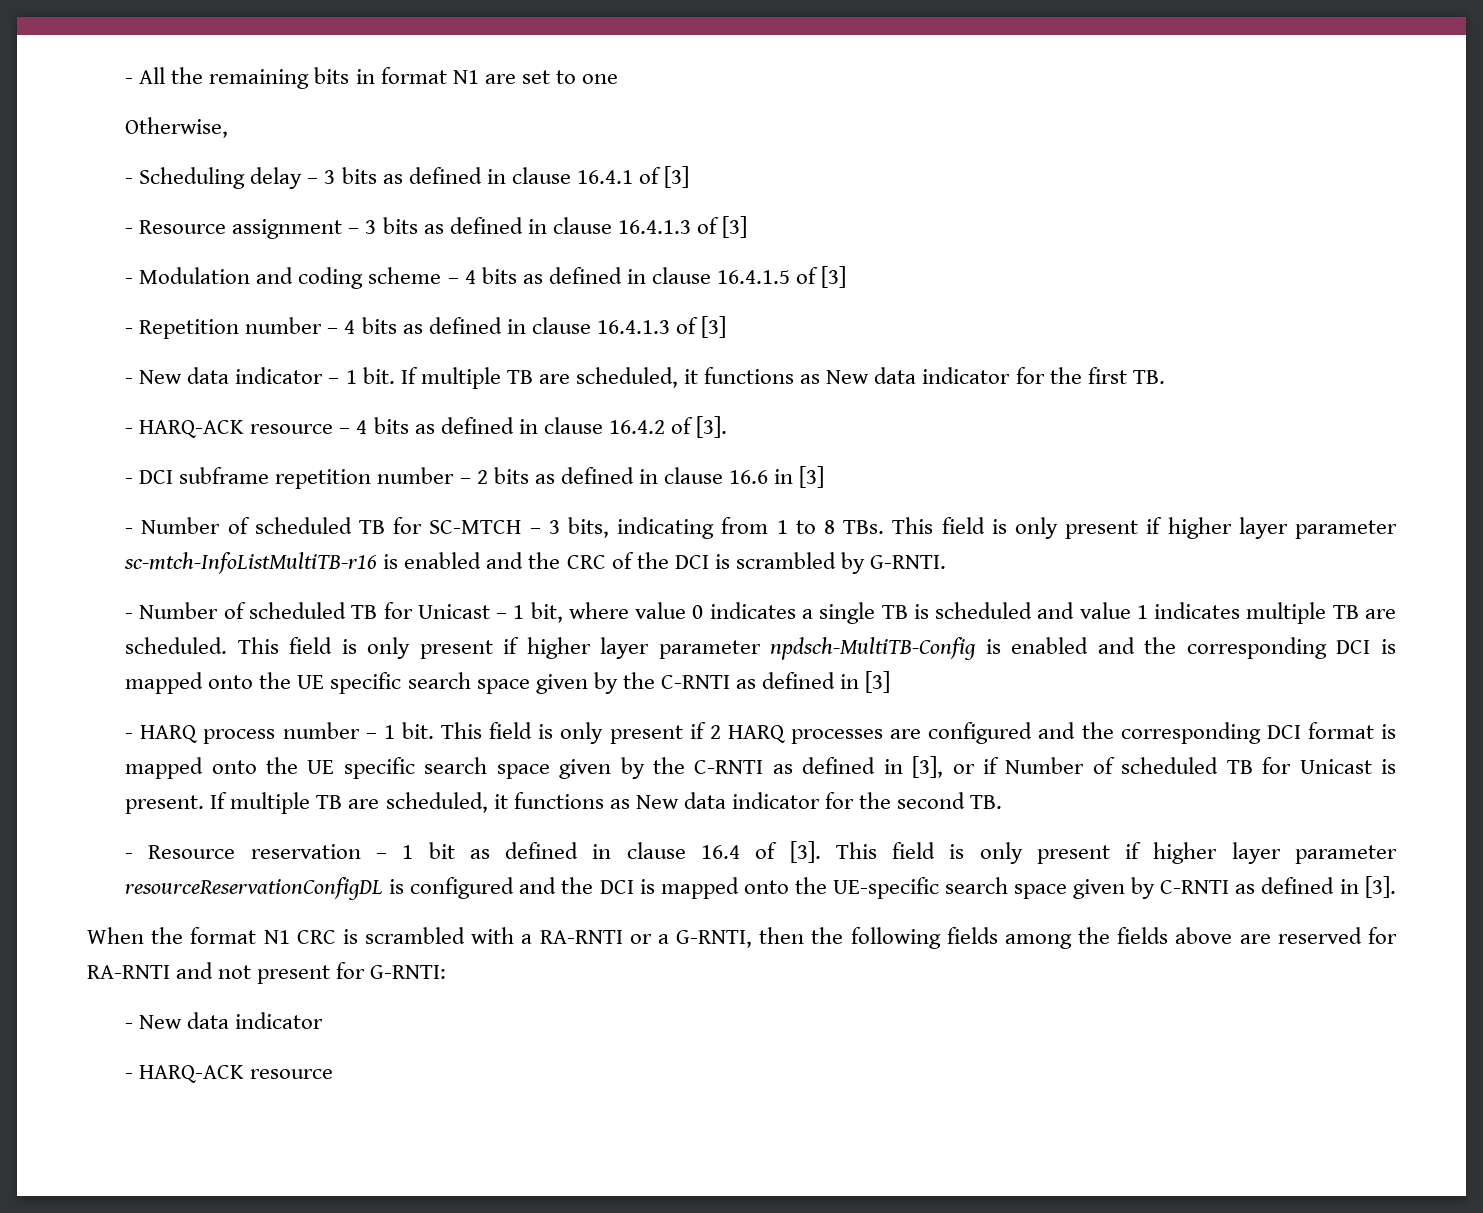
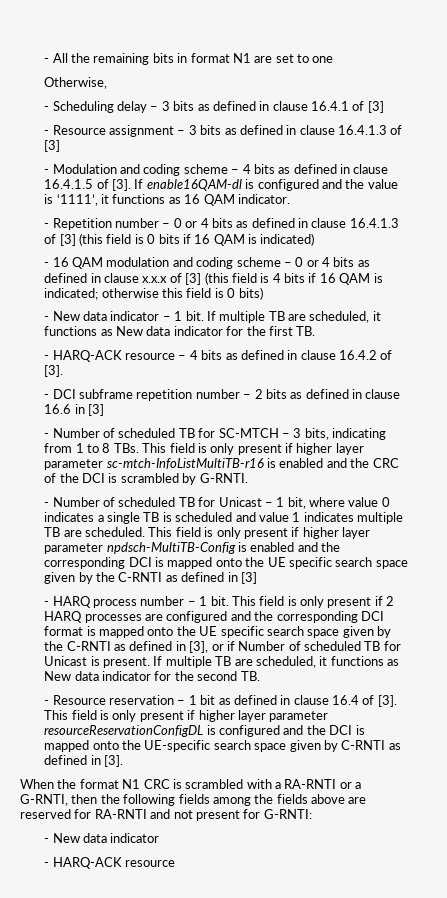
[821,266,847,288] [3] -> [112,179,398,191] [44,194,290,206] [3]. If enable16QAM-dl is configured and the value is ‘1111’, it functions as 16 QAM indicator.
(339, 331) none -> [173,218,198,228] 0 or
(727, 327) none -> [79,233,315,246] [44,257,370,269] [44,272,383,285] [44,287,263,300] (this field is 0 bits if 16 QAM is indicated) // - 16 QAM modulation and coding scheme – 0 or 4 bits as defined in clause x.x.x of [3] (this field is 4 bits if 16 QAM is indicated; otherwise this field is 0 bits)

